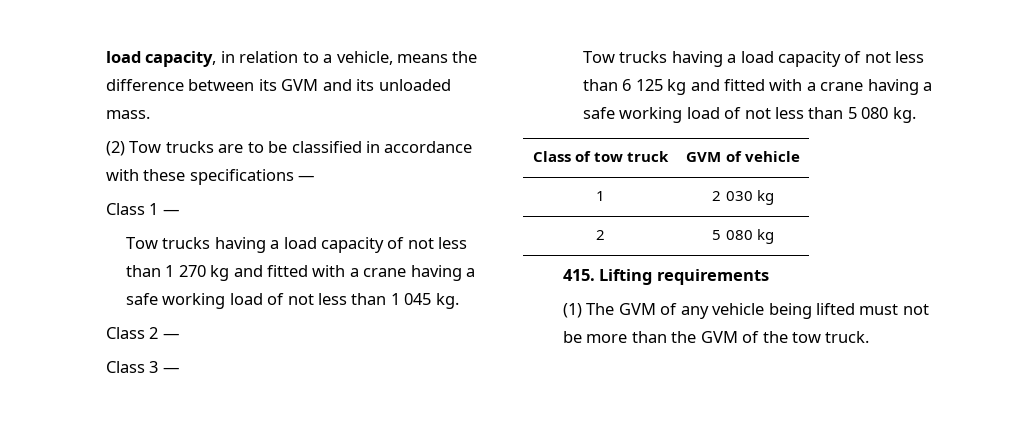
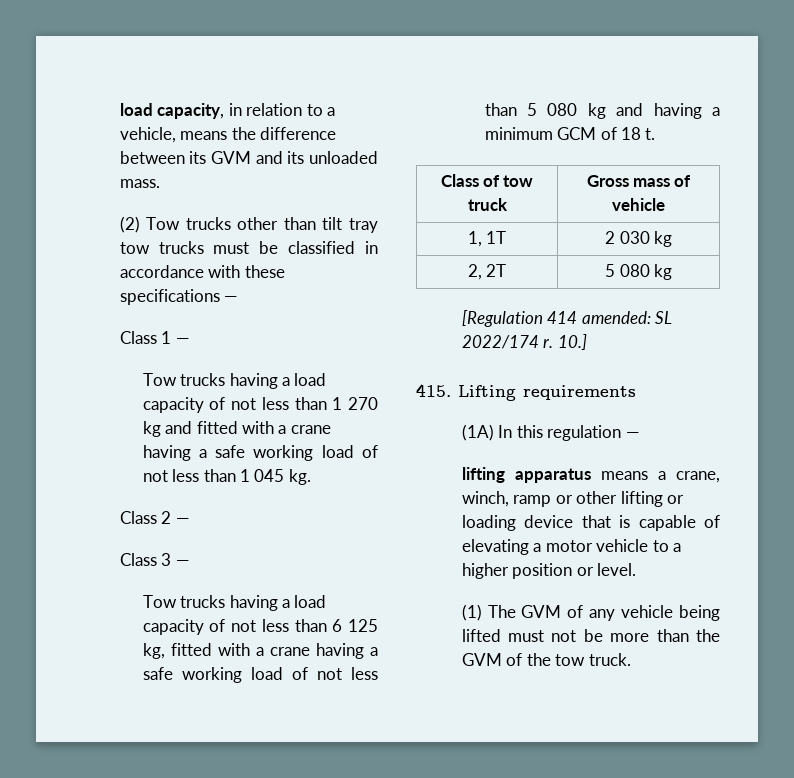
[218,142,264,153] are to -> [237,217,379,233] [119,241,250,254] other than tilt tray tow trucks must
[667,79,720,95] kg and -> [142,643,165,659] kg,
[892,107,916,123] kg. -> [587,103,720,119] [484,127,656,140] kg and having a minimum GCM of 18 t.
[686,152,722,162] GVM -> [586,175,670,187] Gross mass
[596,191,605,201] 1 -> [467,231,507,247] 1, 1T
[596,230,605,240] 2 -> [467,264,507,280] 2, 2T
[562,269,769,285] 415. Lifting requirements -> [461,310,673,327] [461,334,587,350] [416,384,636,401] [461,424,639,441] [461,467,720,483] [461,491,685,507] [461,515,720,531] [461,539,682,555] [461,563,637,579] [Regulation 414 amended: SL 2022/174 r. 10.] // 415. Lifting requirements // (1A) In this regulation — // lifting apparatus means a crane, winch, ramp or other lifting or loading device that is capable of elevating a motor vehicle to a higher position or level.

